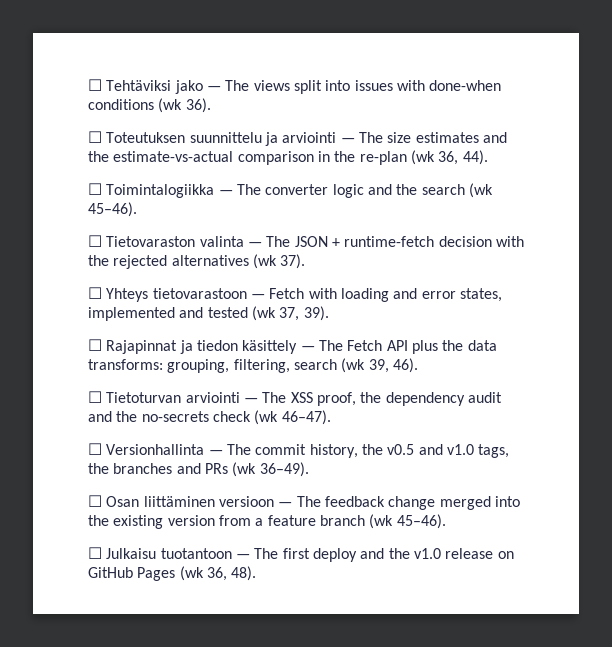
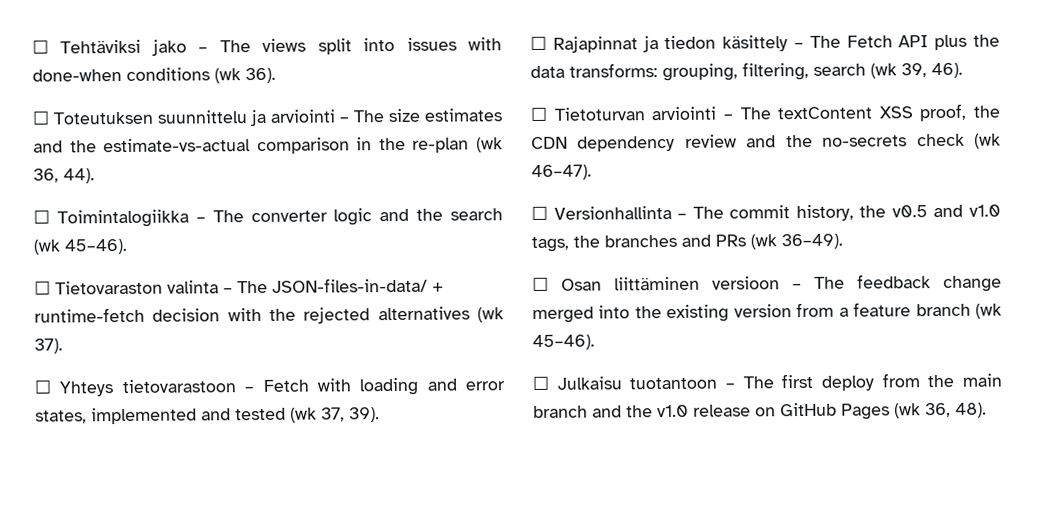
[206,86,221,91] — -> [198,46,209,53] –
[340,138,355,143] — -> [339,116,350,123] –
[218,190,233,195] — -> [195,216,206,223] –
[247,236,328,247] — The JSON -> [223,277,428,294] – The JSON-files-in-data/
[250,294,265,299] — -> [244,386,255,393] –
[300,346,315,351] — -> [794,42,804,49] –
[243,392,502,406] — The XSS proof, the dependency audit -> [722,103,1000,122] [531,134,737,152] – The textContent XSS proof, the CDN dependency review
[208,450,223,455] — -> [677,212,688,219] –
[278,502,293,507] — -> [792,283,802,290] –
[235,554,250,559] — -> [725,382,735,389] –
(357, 555) none -> [881,373,1002,388] [533,405,588,418] from the main branch

